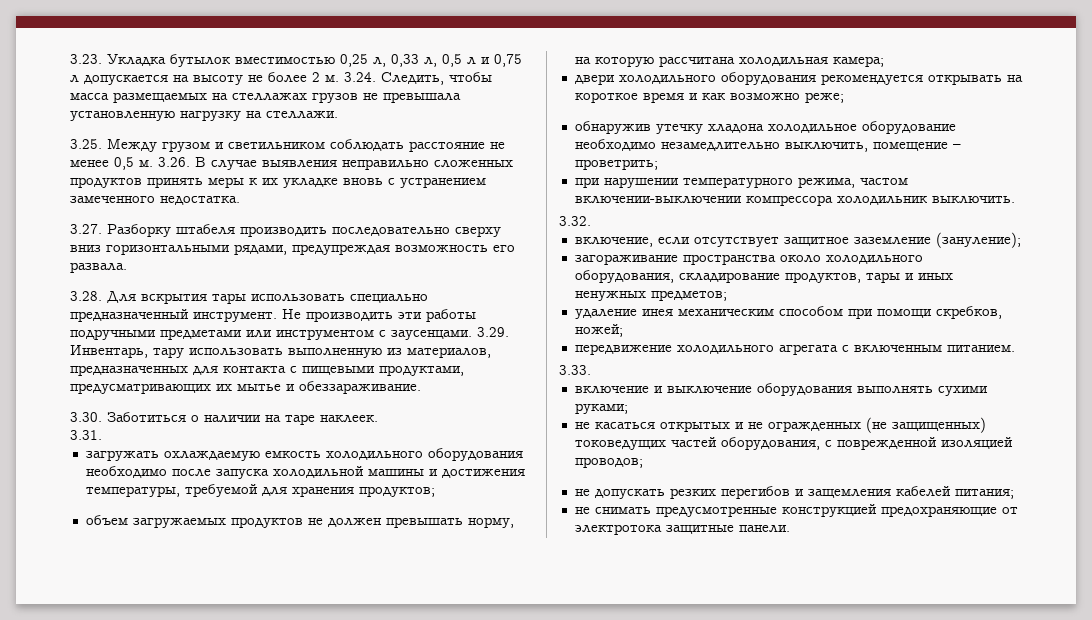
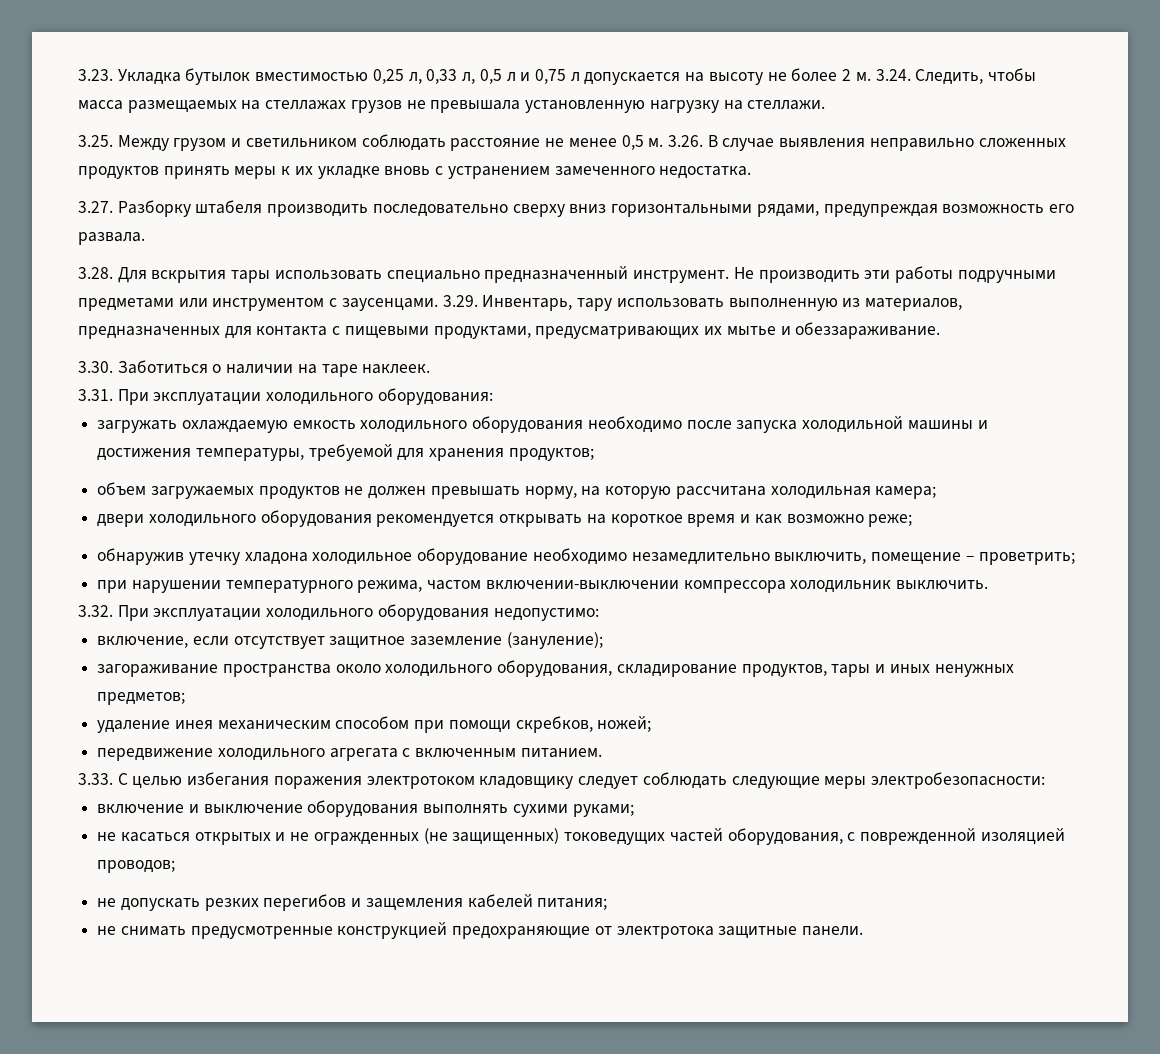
(102, 435) none -> [117,388,493,405] При эксплуатации холодильного оборудования:
(591, 221) none -> [117,604,599,621] При эксплуатации холодильного оборудования недопустимо:
(591, 370) none -> [117,772,1045,789] С целью избегания поражения электротоком кладовщику следует соблюдать следующие меры электробезопасности:

